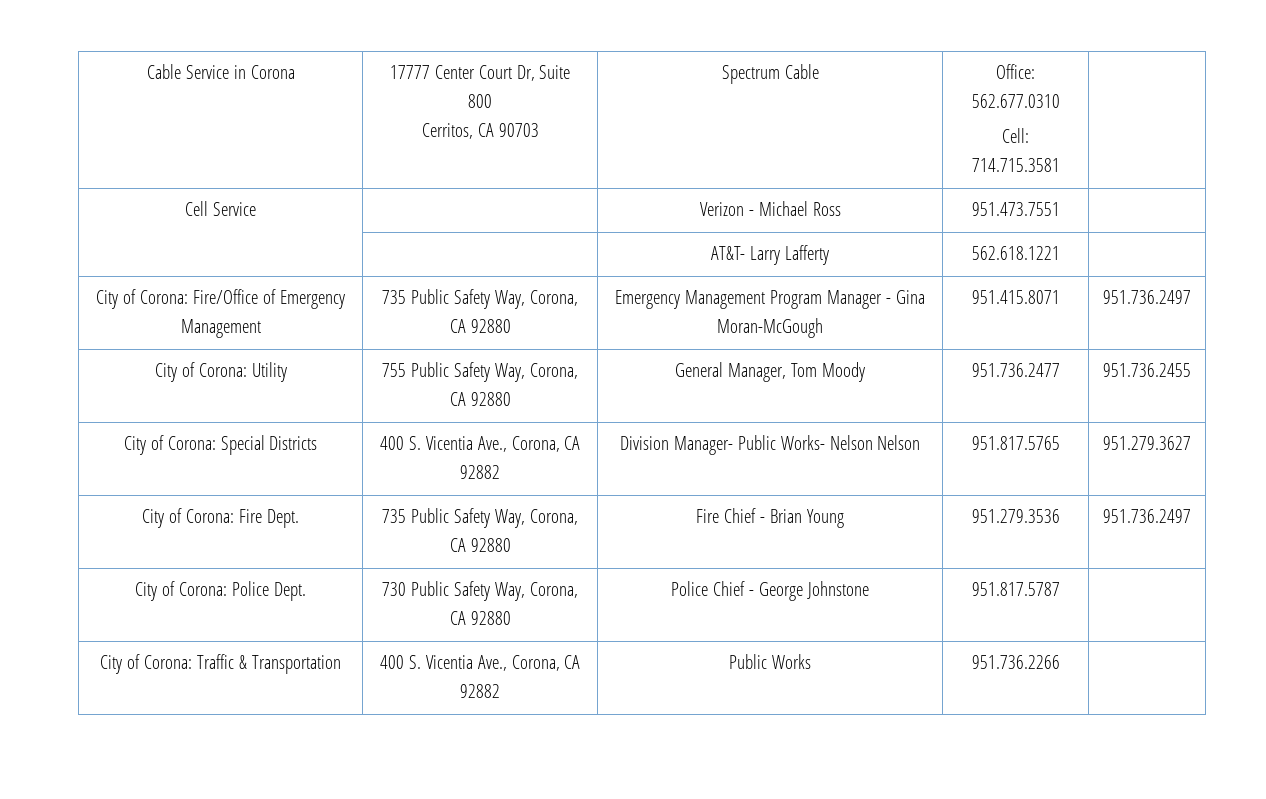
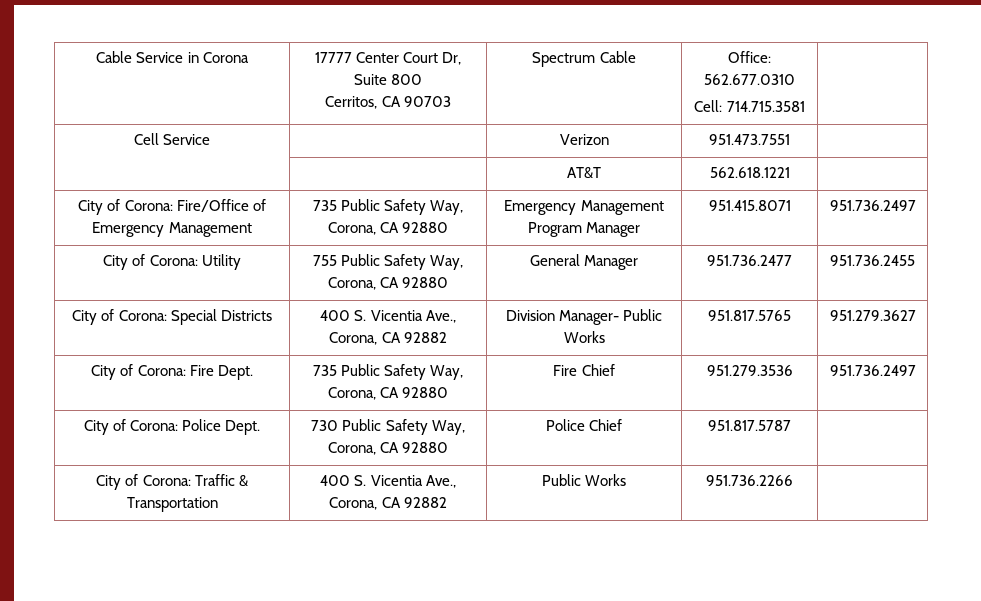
[748,201,841,216] [971,202,1060,216] [710,245,830,265] - Michael Ross | 951.473.7551 | // | | AT&T- Larry Lafferty -> [709,134,790,145] [567,167,601,179] | 951.473.7551 | // | | AT&T
[885,290,925,304] [717,318,824,338] - Gina Moran-McGough -> (641, 229) none
[727,362,866,382] Manager, Tom Moody -> [584,255,639,270] Manager
[780,435,921,450] Works- Nelson Nelson -> [563,331,605,343] Works
[760,509,844,528] - Brian Young -> (615, 370) none
[749,581,869,601] - George Johnstone -> (623, 425) none

